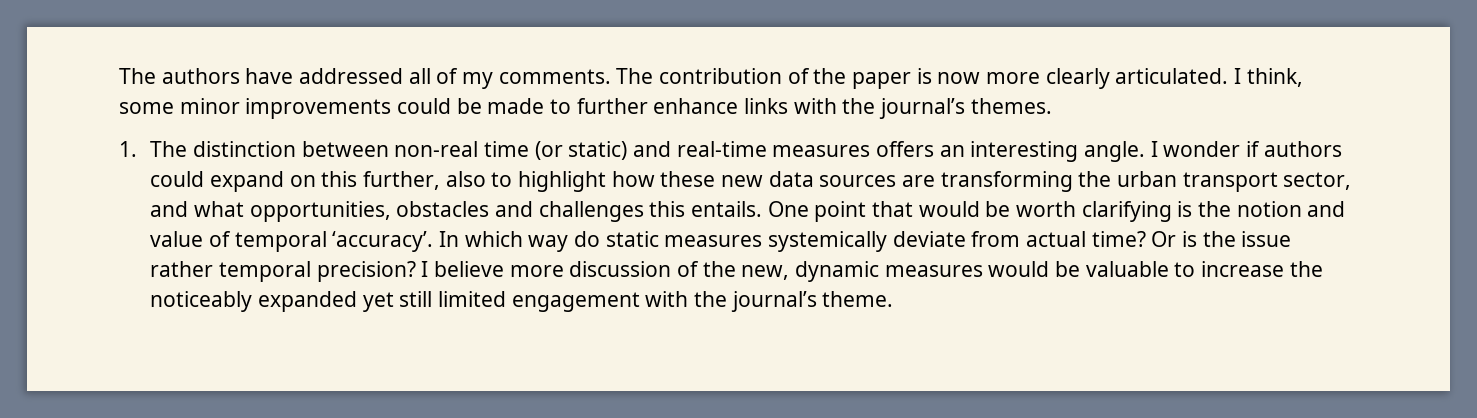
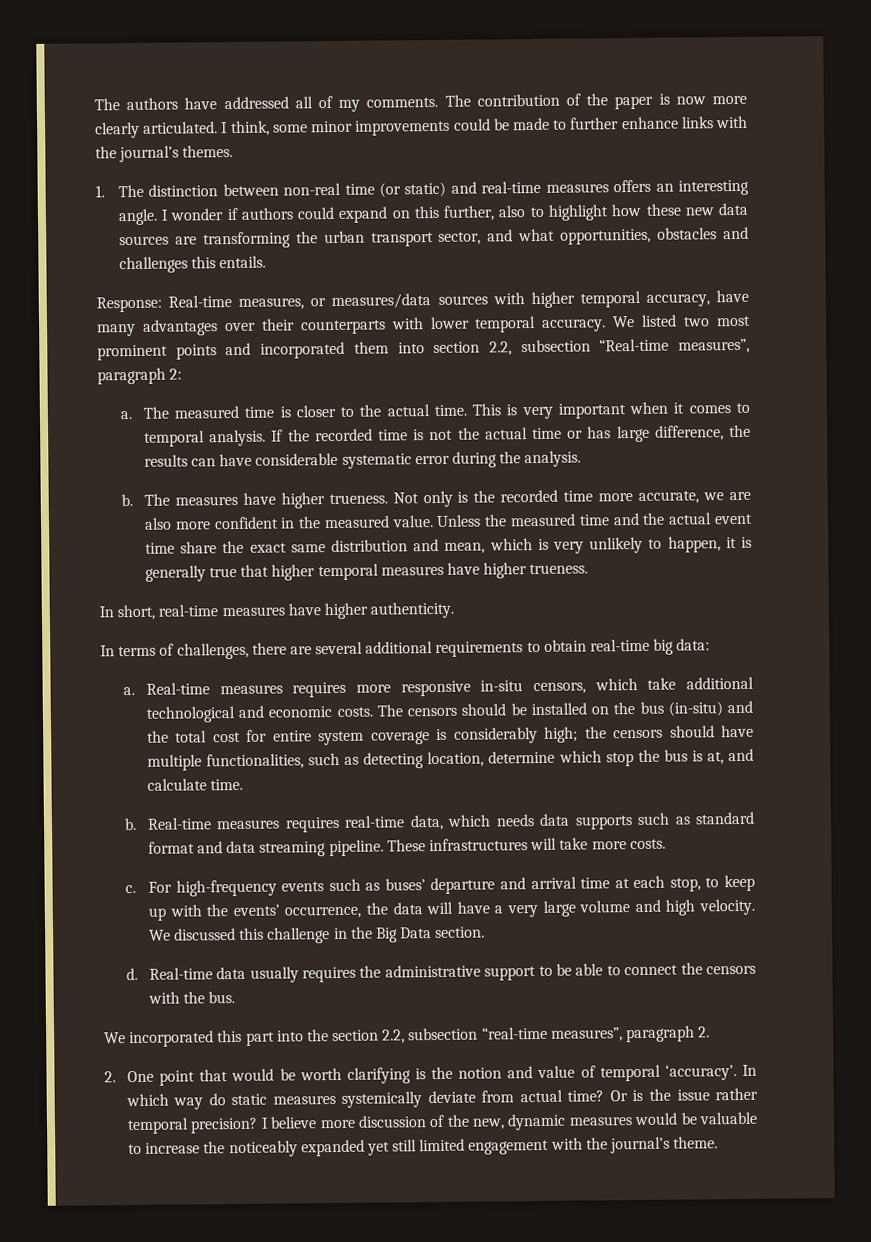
(763, 209) none -> [96,289,750,313] [97,314,751,337] [97,338,750,361] [97,367,183,385] [119,401,751,420] [143,424,751,447] [143,450,582,469] [120,489,752,509] [143,512,754,530] [144,536,752,554] [144,562,589,582] [99,601,455,621] [100,638,711,660] [122,676,754,698] [145,700,753,723] [146,724,755,746] [146,748,755,771] [146,778,244,791] [123,811,755,833] [147,837,666,857] [124,874,755,897] [147,898,755,921] [148,926,486,944] [125,962,756,983] [147,991,236,1004] [104,1025,711,1048] [104,1071,116,1083] // Response: Real-time measures, or measures/data sources with higher temporal accuracy, have many advantages over their counterparts with lower temporal accuracy. We listed two most prominent points and incorporated them into section 2.2, subsection “Real-time measures”, paragraph 2: // a. The measured time is closer to the actual time. This is very important when it comes to temporal analysis. If the recorded time is not the actual time or has large difference, the results can have considerable systematic error during the analysis. // b. The measures have higher trueness. Not only is the recorded time more accurate, we are also more confident in the measured value. Unless the measured time and the actual event time share the exact same distribution and mean, which is very unlikely to happen, it is generally true that higher temporal measures have higher trueness. // In short, real-time measures have higher authenticity. // In terms of challenges, there are several additional requirements to obtain real-time big data: // a. Real-time measures requires more responsive in-situ censors, which take additional technological and economic costs. The censors should be installed on the bus (in-situ) and the total cost for entire system coverage is considerably high; the censors should have multiple functionalities, such as detecting location, determine which stop the bus is at, and calculate time. // b. Real-time measures requires real-time data, which needs data supports such as standard format and data streaming pipeline. These infrastructures will take more costs. // c. For high-frequency events such as buses’ departure and arrival time at each stop, to keep up with the events’ occurrence, the data will have a very large volume and high velocity. We discussed this challenge in the Big Data section. // d. Real-time data usually requires the administrative support to be able to connect the censors with the bus. // We incorporated this part into the section 2.2, subsection “real-time measures”, paragraph 2. // 2.

